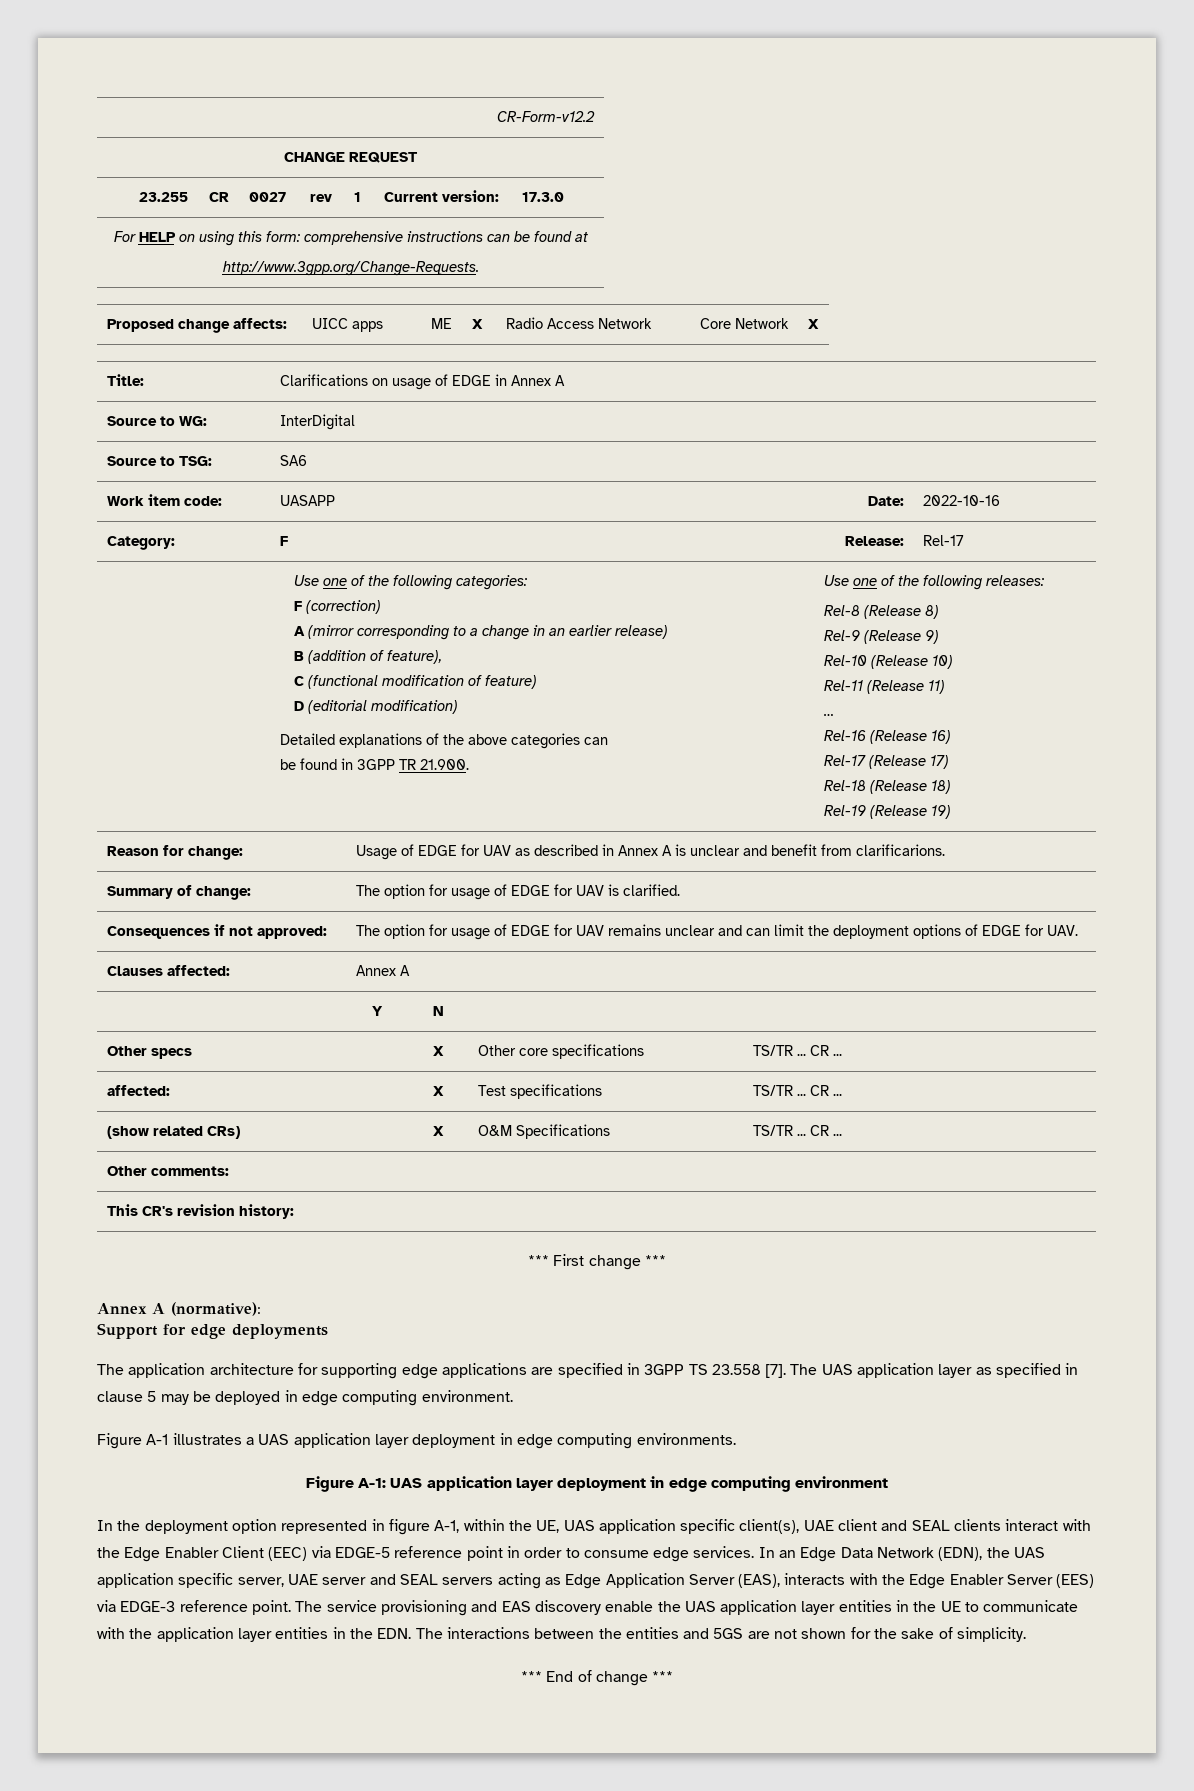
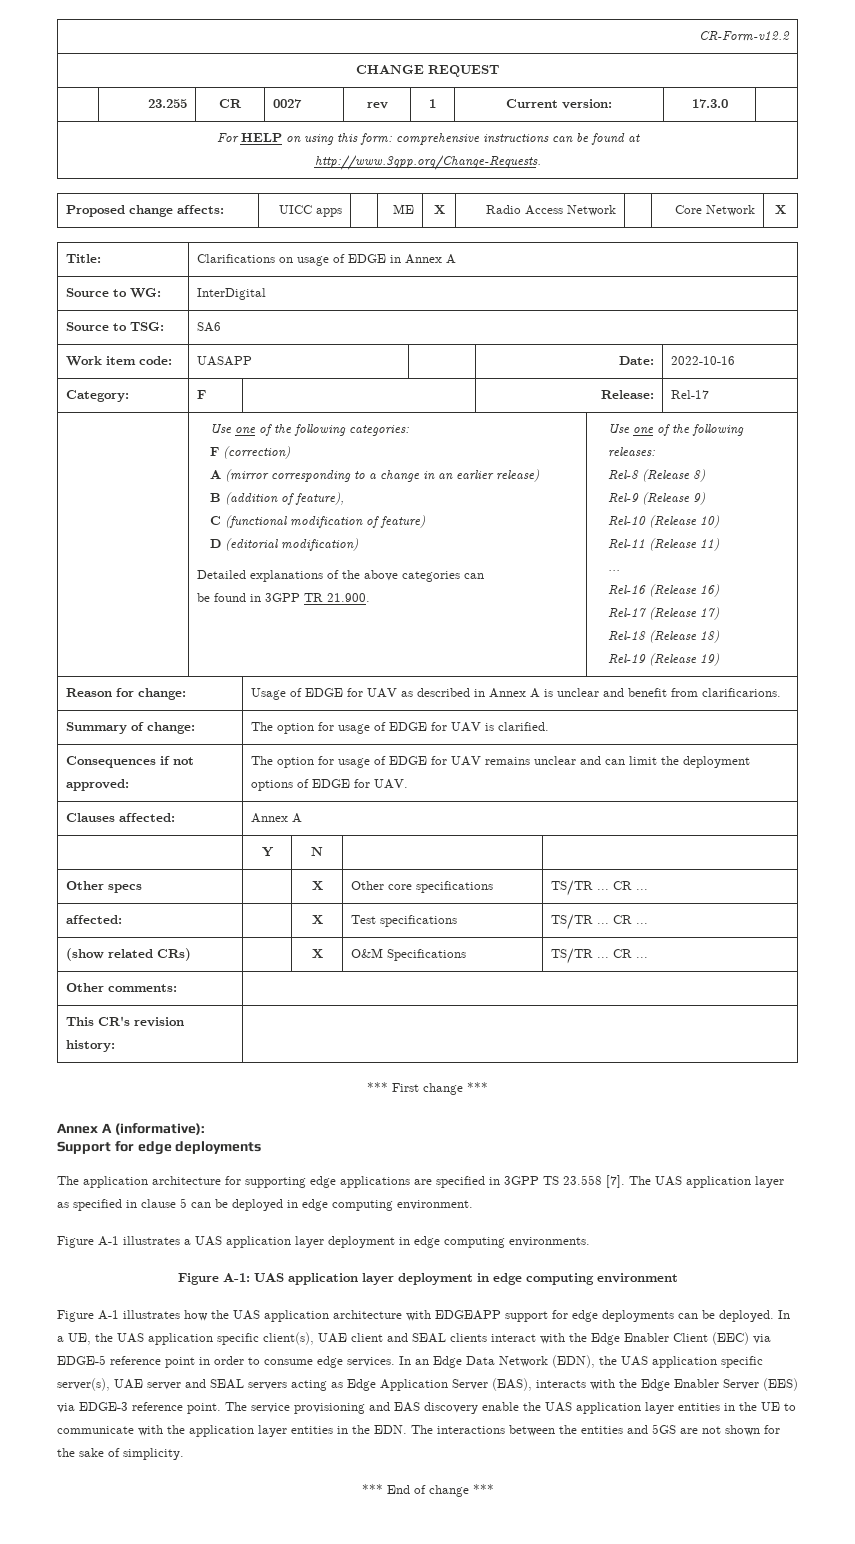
[171,1302,261,1316] (normative): -> [114,1123,205,1135] (informative):
[160,1394,189,1405] may -> [191,1202,211,1208] can
[97,1519,560,1535] In the deployment option represented in figure A-1, within the UE, -> [57,1310,790,1322] [57,1333,113,1345] Figure A-1 illustrates how the UAS application architecture with EDGEAPP support for edge deployments can be deployed. In a UE, the
[237,1577,284,1587] server, -> [57,1378,110,1391] server(s),

